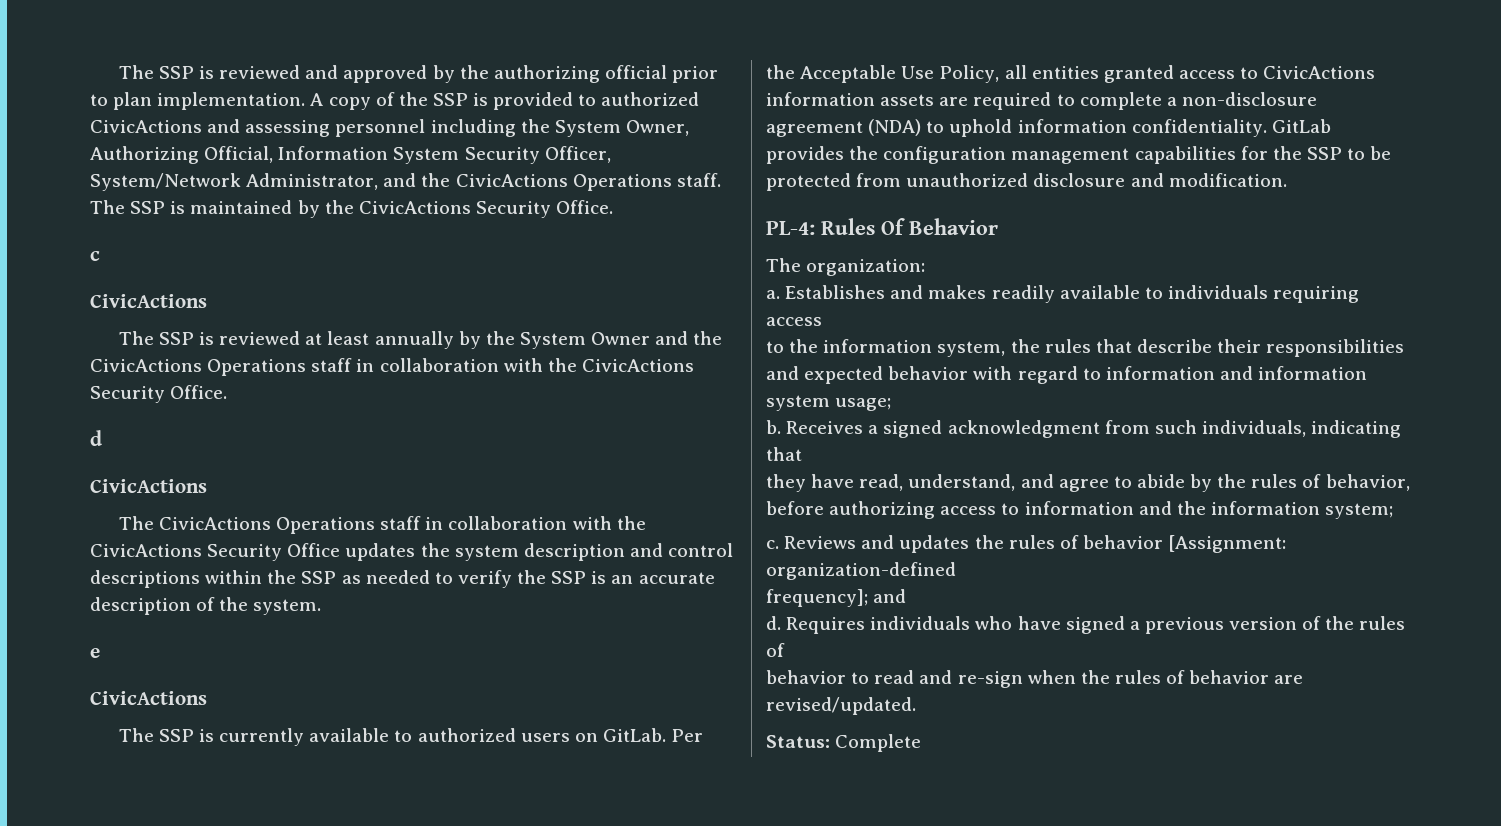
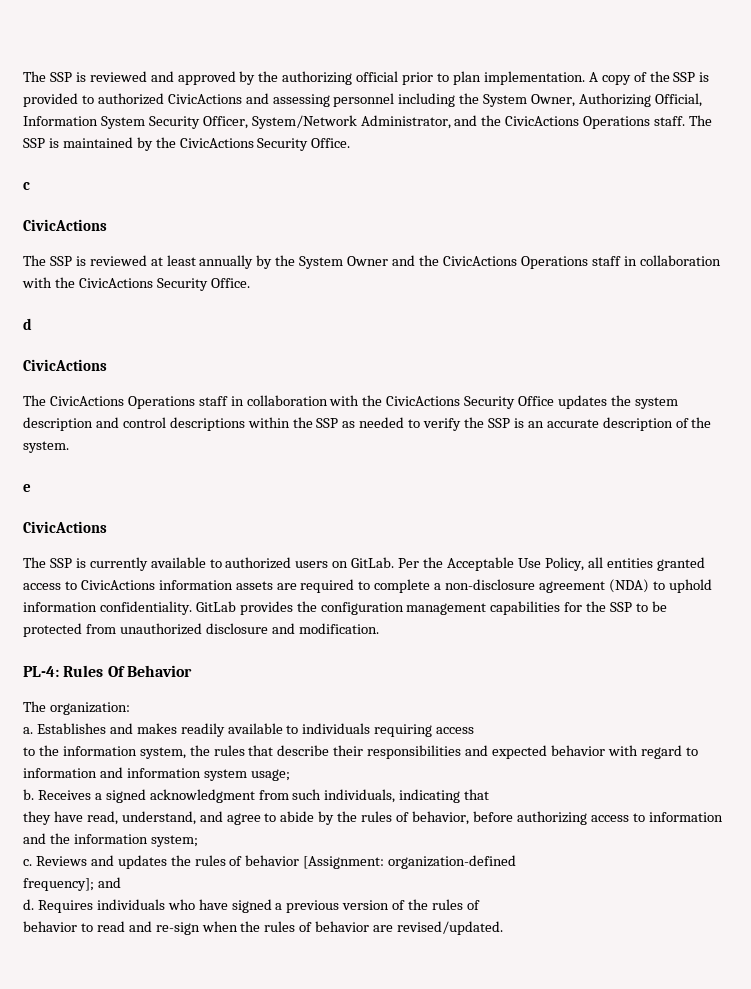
[766,734,922,752] // Status: Complete -> (504, 928) none

